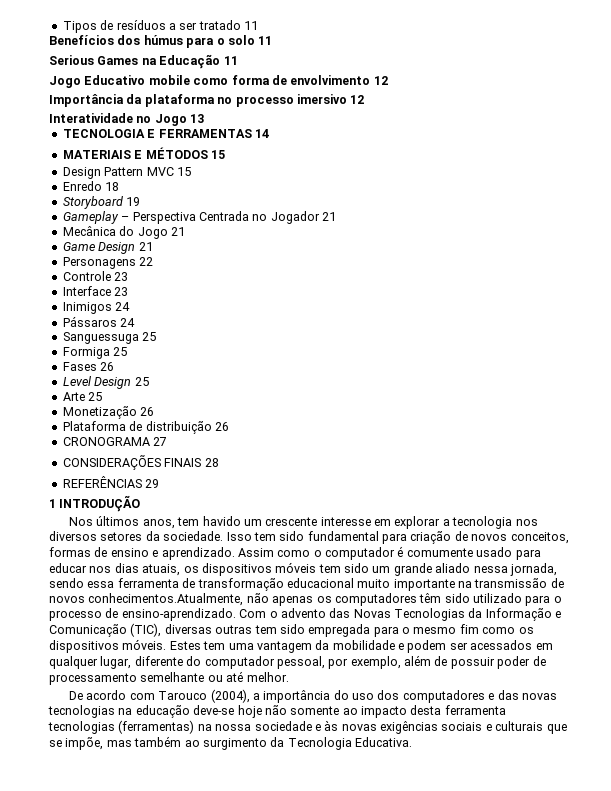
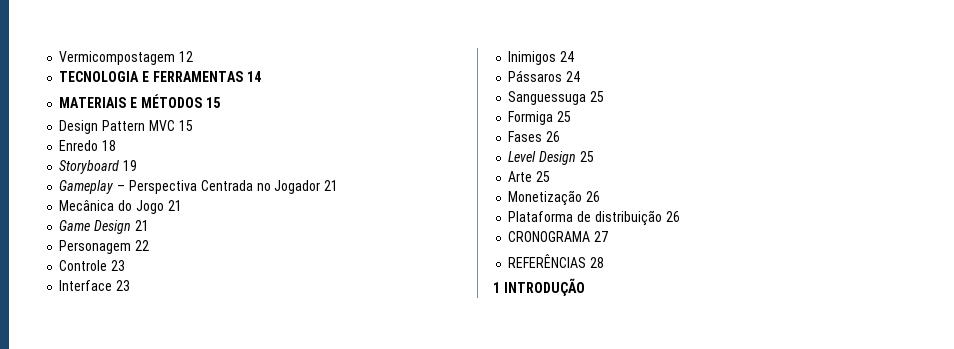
[62,20,258,33] [49,35,273,48] [49,54,238,69] [49,75,388,88] [49,94,365,107] [49,113,205,126] Tipos de resíduos a ser tratado 11 // Benefícios dos húmus para o solo 11 // Serious Games na Educação 11 // Jogo Educativo mobile como forma de envolvimento 12 // Importância da plataforma no processo imersivo 12 // Interatividade no Jogo 13 -> [59,51,194,65] Vermicompostagem 12
[62,257,136,269] Personagens -> [59,240,132,254] Personagem
[62,455,202,470] CONSIDERAÇÕES FINAIS -> [508,254,587,268] REFERÊNCIAS
[62,476,160,488] // REFERÊNCIAS 29 -> (605, 262) none
[69,516,538,529] [49,531,569,544] [49,546,541,560] [49,562,557,576] [49,578,564,591] [49,593,562,606] [49,608,562,621] [49,623,534,637] [49,639,553,653] [49,655,546,669] [49,671,289,685] [69,689,557,703] [48,705,506,718] [48,720,567,734] [49,736,412,750] // Nos últimos anos, tem havido um crescente interesse em explorar a tecnologia nos diversos setores da sociedade. Isso tem sido fundamental para criação de novos conceitos, formas de ensino e aprendizado. Assim como o computador é comumente usado para educar nos dias atuais, os dispositivos móveis tem sido um grande aliado nessa jornada, sendo essa ferramenta de transformação educacional muito importante na transmissão de novos conhecimentos.Atualmente, não apenas os computadores têm sido utilizado para o processo de ensino-aprendizado. Com o advento das Novas Tecnologias da Informação e Comunicação (TIC), diversas outras tem sido empregada para o mesmo fim como os dispositivos móveis. Estes tem uma vantagem da mobilidade e podem ser acessados em qualquer lugar, diferente do computador pessoal, por exemplo, além de possuir poder de processamento semelhante ou até melhor. // De acordo com Tarouco (2004), a importância do uso dos computadores e das novas tecnologias na educação deve-se hoje não somente ao impacto desta ferramenta tecnologias (ferramentas) na nossa sociedade e às novas exigências sociais e culturais que se impõe, mas também ao surgimento da Tecnologia Educativa. -> (585, 287) none

